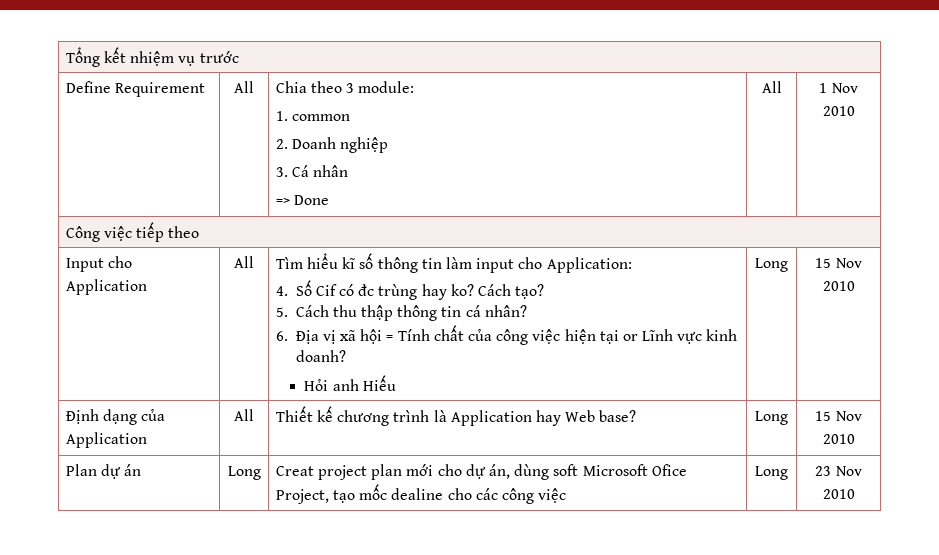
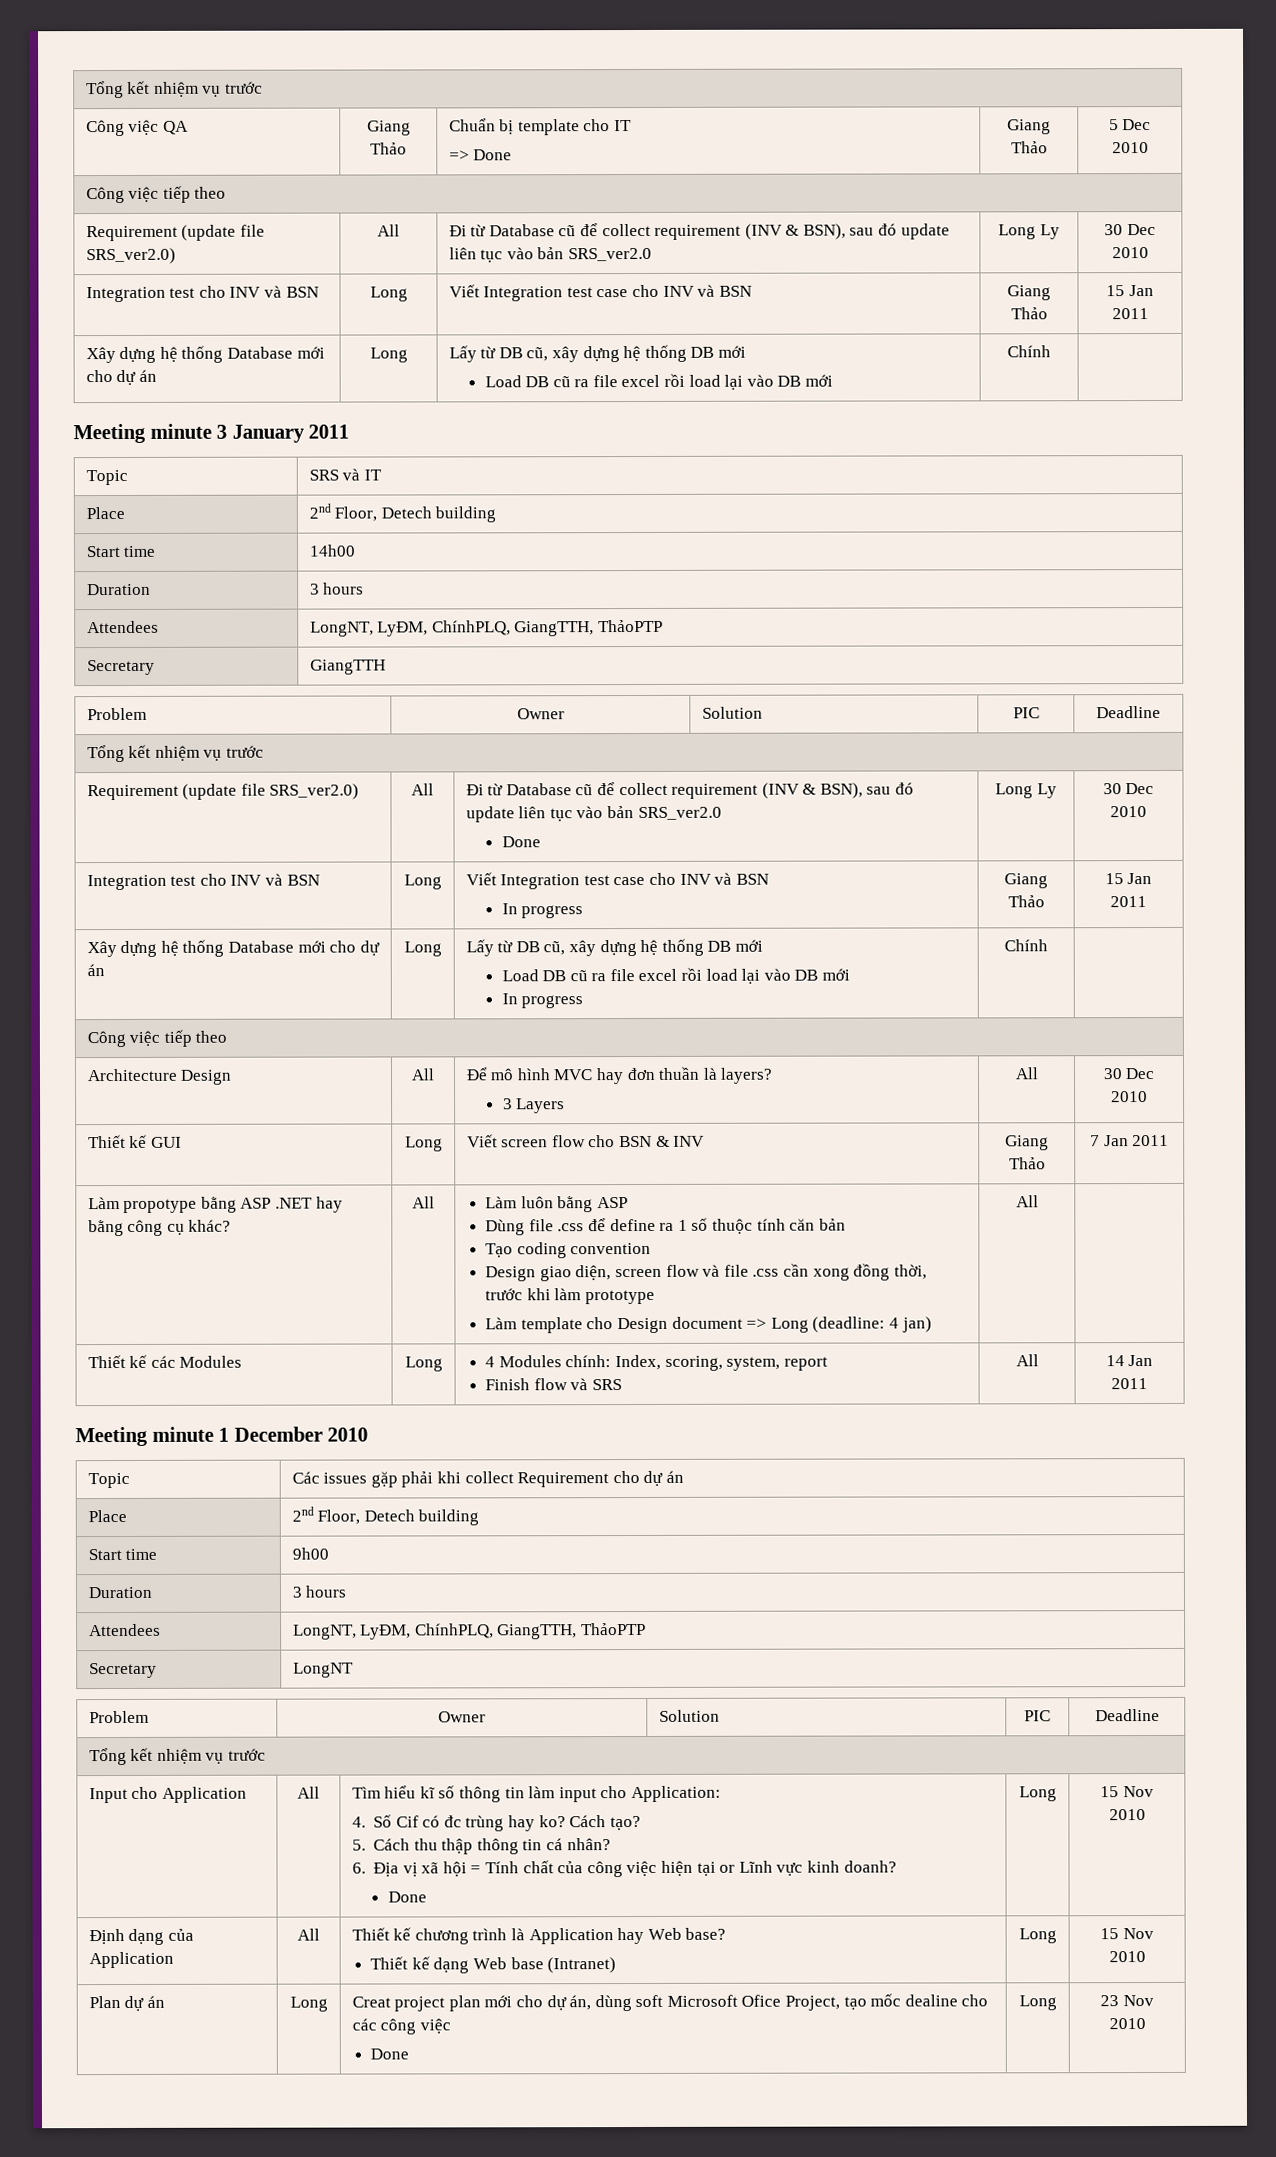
[65,47,239,67] [65,81,206,97] [234,81,254,93] [275,81,415,93] [275,111,351,121] [275,137,389,153] [275,165,349,177] [275,195,330,205] [761,81,782,93] [819,83,858,93] Tổng kết nhiệm vụ trước // Define Requirement | All | Chia theo 3 module: // 1. common // 2. Doanh nghiệp // 3. Cá nhân // => Done | All | 1 Nov -> [85,80,263,99] [85,119,189,137] [366,120,411,136] [370,142,407,155] [448,118,632,136] [448,149,513,161] [1007,119,1051,135] [1010,141,1048,154] [1108,119,1152,131] Tổng kết nhiệm vụ trước // Công việc QA | Giang Thảo | Chuẩn bị template cho IT // => Done | Giang Thảo | 5 Dec
(200, 232) none -> [85,224,265,242] [85,247,176,265] [377,224,400,237] [448,223,950,240] [448,247,652,263] [998,224,1060,240] [1104,224,1156,236] [1111,247,1149,259] [85,285,319,303] [369,286,408,302] [448,284,752,302] [1007,285,1051,301] [1010,307,1048,320] [1106,285,1154,297] [1111,308,1149,320] [85,345,325,364] [85,369,157,385] [369,347,408,363] [448,344,746,363] [484,373,833,390] [1007,345,1051,358] [73,423,350,444] [85,469,128,486] [308,468,382,481] [85,506,125,520] [308,503,497,523] [85,545,156,558] [308,544,355,557] [86,583,151,596] [309,582,365,595] [86,620,159,634] [309,619,663,637] [86,659,155,676] [309,659,386,675] [86,707,147,721] [516,708,565,720] [701,706,763,719] [1012,707,1040,719] [1096,705,1161,719] [86,744,264,763] [86,783,360,801] [411,783,434,796] [465,782,915,799] [465,806,722,823] [501,836,541,848] [995,783,1057,799] [1102,783,1155,795] [1110,806,1147,818] [86,873,320,891] [403,874,442,890] [465,872,769,890] [501,903,584,919] [1004,873,1048,889] [1007,895,1045,908] [1104,873,1153,885] [1110,896,1147,908] [86,939,380,958] [86,964,105,977] [403,941,442,957] [465,938,763,957] [501,967,850,984] [501,993,584,1009] [1004,939,1048,952] [86,1029,228,1048] [86,1068,233,1085] [411,1068,435,1081] [465,1066,774,1085] [502,1098,566,1114] [1014,1067,1039,1080] [1102,1068,1156,1080] [1111,1091,1148,1103] [87,1134,182,1149] [404,1136,443,1152] [466,1134,706,1148] [1005,1135,1049,1151] [1008,1157,1046,1170] [1089,1134,1170,1147] [87,1196,343,1213] [87,1219,232,1237] [412,1196,435,1209] [485,1196,629,1213] [485,1217,846,1236] [485,1242,652,1259] [485,1263,927,1282] [485,1288,656,1305] [485,1316,932,1334] [1015,1195,1039,1208] [87,1354,243,1369] [404,1356,443,1372] [485,1354,828,1371] [485,1378,623,1391] [1015,1354,1039,1367] [1105,1355,1154,1367] [1111,1378,1148,1390] [75,1426,369,1447] [87,1472,130,1489] [291,1470,684,1488] [87,1509,127,1523] [291,1506,480,1526] [87,1548,158,1561] [291,1547,329,1560] [87,1586,152,1599] [291,1585,347,1598] [88,1623,161,1637] [292,1622,646,1640] [88,1662,157,1679] [292,1662,354,1678] [88,1710,149,1724] [438,1711,486,1723] [658,1709,720,1722] [1024,1710,1051,1722] [1094,1709,1160,1722] [88,1747,266,1766] // Requirement (update file SRS_ver2.0) | All | Đi từ Database cũ để collect requirement (INV & BSN), sau đó update liên tục vào bản SRS_ver2.0 | Long Ly | 30 Dec 2010 // Integration test cho INV và BSN | Long | Viết Integration test case cho INV và BSN | Giang Thảo | 15 Jan 2011 // Xây dựng hệ thống Database mới cho dự án | Long | Lấy từ DB cũ, xây dựng hệ thống DB mới // Load DB cũ ra file excel rồi load lại vào DB mới | Chính | // Meeting minute 3 January 2011 // Topic | SRS và IT // Place | 2nd Floor, Detech building // Start time | 14h00 // Duration | 3 hours // Attendees | LongNT, LyĐM, ChínhPLQ, GiangTTH, ThảoPTP // Secretary | GiangTTH // Problem | Owner | Solution | PIC | Deadline // Tổng kết nhiệm vụ trước // Requirement (update file SRS_ver2.0) | All | Đi từ Database cũ để collect requirement (INV & BSN), sau đó update liên tục vào bản SRS_ver2.0 // Done | Long Ly | 30 Dec 2010 // Integration test cho INV và BSN | Long | Viết Integration test case cho INV và BSN // In progress | Giang Thảo | 15 Jan 2011 // Xây dựng hệ thống Database mới cho dự án | Long | Lấy từ DB cũ, xây dựng hệ thống DB mới // Load DB cũ ra file excel rồi load lại vào DB mới // In progress | Chính | // Công việc tiếp theo // Architecture Design | All | Để mô hình MVC hay đơn thuần là layers? // 3 Layers | All | 30 Dec 2010 // Thiết kế GUI | Long | Viết screen flow cho BSN & INV | Giang Thảo | 7 Jan 2011 // Làm propotype bằng ASP .NET hay bằng công cụ khác? | All | Làm luôn bằng ASP // Dùng file .css để define ra 1 số thuộc tính căn bản // Tạo coding convention // Design giao diện, screen flow và file .css cần xong đồng thời, trước khi làm prototype // Làm template cho Design document => Long (deadline: 4 jan) | All | // Thiết kế các Modules | Long | 4 Modules chính: Index, scoring, system, report // Finish flow và SRS | All | 14 Jan 2011 // Meeting minute 1 December 2010 // Topic | Các issues gặp phải khi collect Requirement cho dự án // Place | 2nd Floor, Detech building // Start time | 9h00 // Duration | 3 hours // Attendees | LongNT, LyĐM, ChínhPLQ, GiangTTH, ThảoPTP // Secretary | LongNT // Problem | Owner | Solution | PIC | Deadline // Tổng kết nhiệm vụ trước
[304,375,396,391] Hỏi anh Hiếu -> [387,1891,427,1903] Done
(637, 416) none -> [370,1956,617,1974] // Thiết kế dạng Web base (Intranet)
(567, 495) none -> [370,2048,410,2060] // Done

